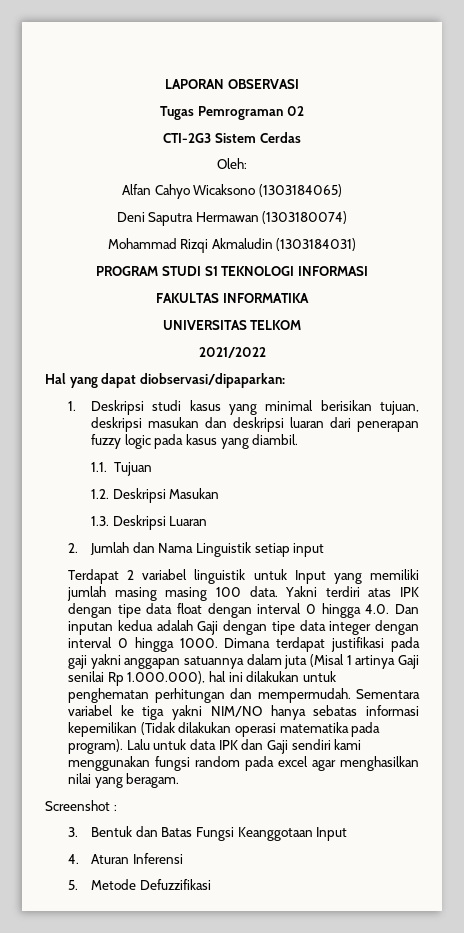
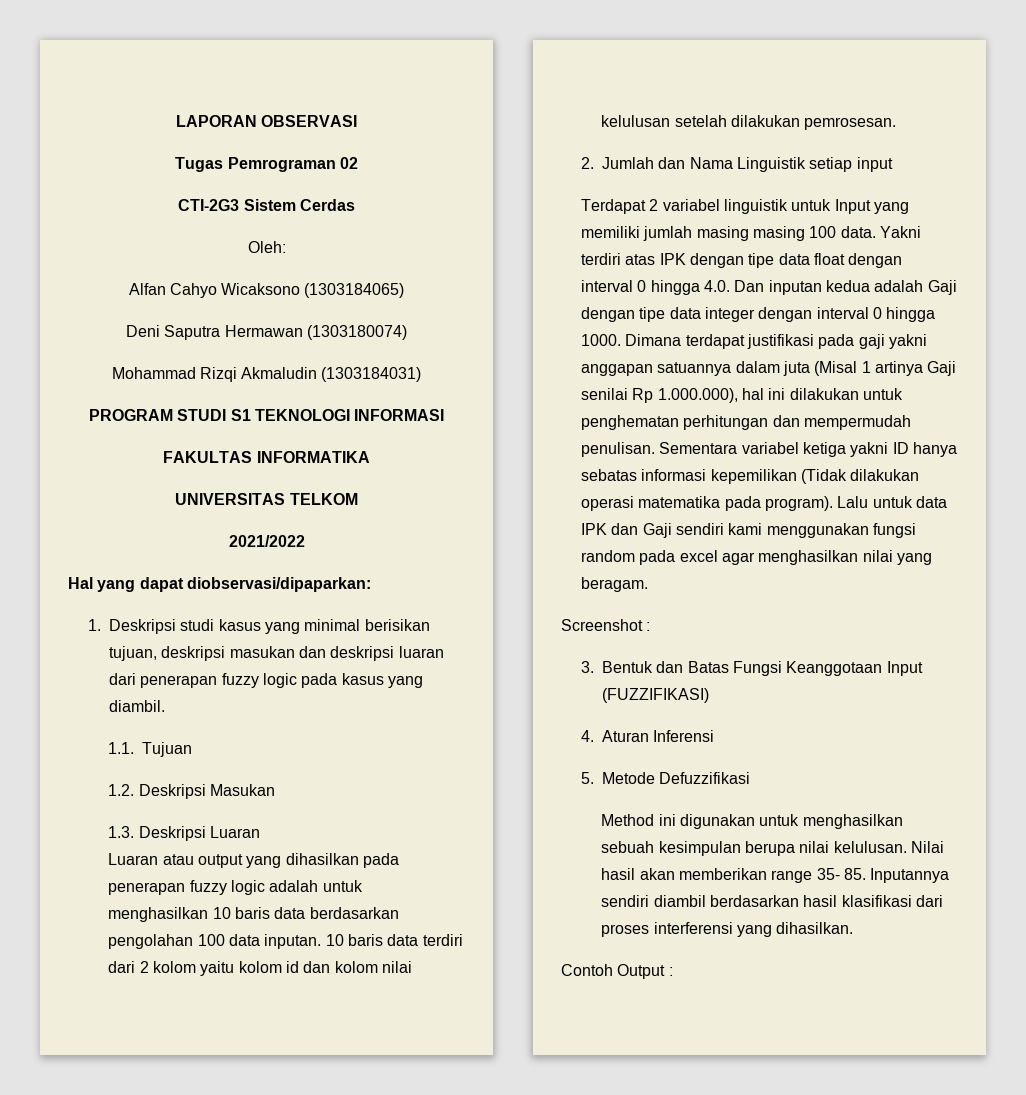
(208, 521) none -> [108,853,399,868] [108,880,363,895] [108,907,399,922] [108,934,463,949] [108,961,412,976] [601,115,897,130] // Luaran atau output yang dihasilkan pada penerapan fuzzy logic adalah untuk menghasilkan 10 baris data berdasarkan pengolahan 100 data inputan. 10 baris data terdiri dari 2 kolom yaitu kolom id dan kolom nilai kelulusan setelah dilakukan pemrosesan.
[257,688,420,703] [68,705,262,720] mempermudah. Sementara variabel ke tiga yakni NIM/NO -> [804,415,912,430] [581,442,909,457] mempermudah penulisan. Sementara variabel ketiga yakni ID
(348, 834) none -> [602,688,710,703] (FUZZIFIKASI)
(211, 884) none -> [601,814,903,829] [601,841,944,856] [601,868,950,883] [601,895,943,907] [601,922,854,937] [561,964,673,979] // Method ini digunakan untuk menghasilkan sebuah kesimpulan berupa nilai kelulusan. Nilai hasil akan memberikan range 35- 85. Inputannya sendiri diambil berdasarkan hasil klasifikasi dari proses interferensi yang dihasilkan. // Contoh Output :

